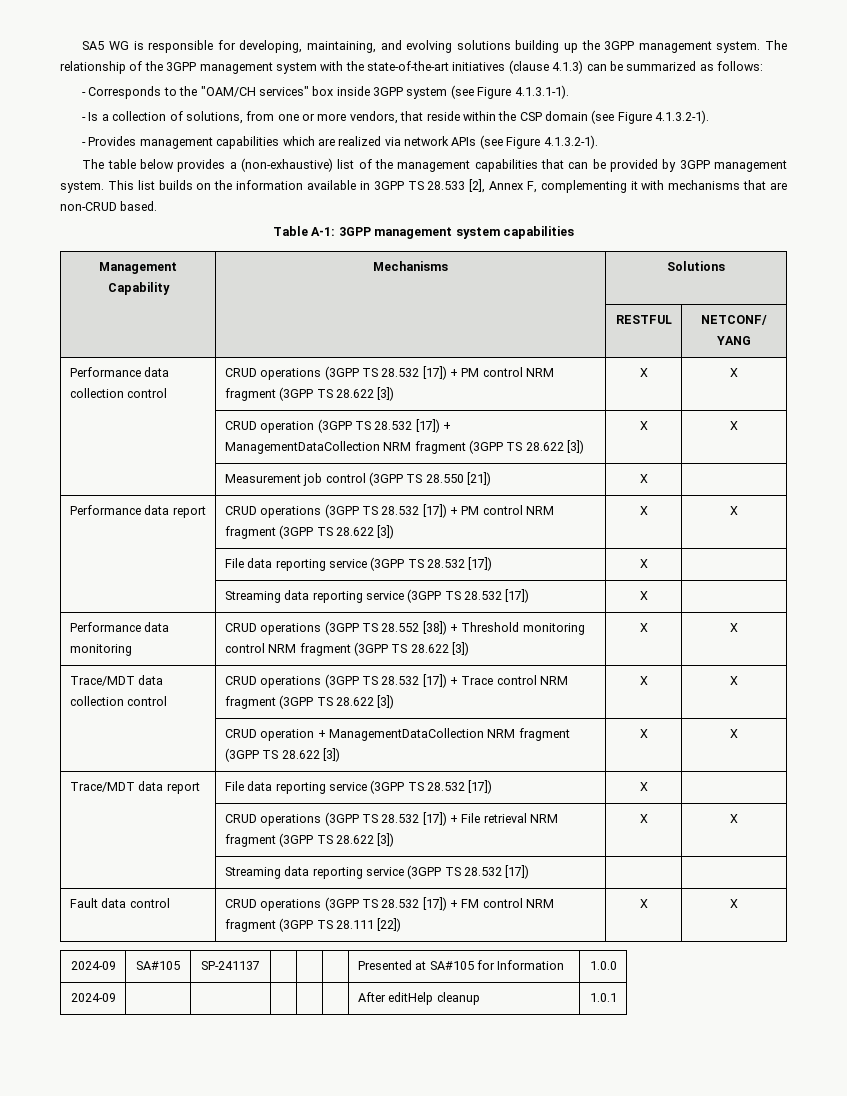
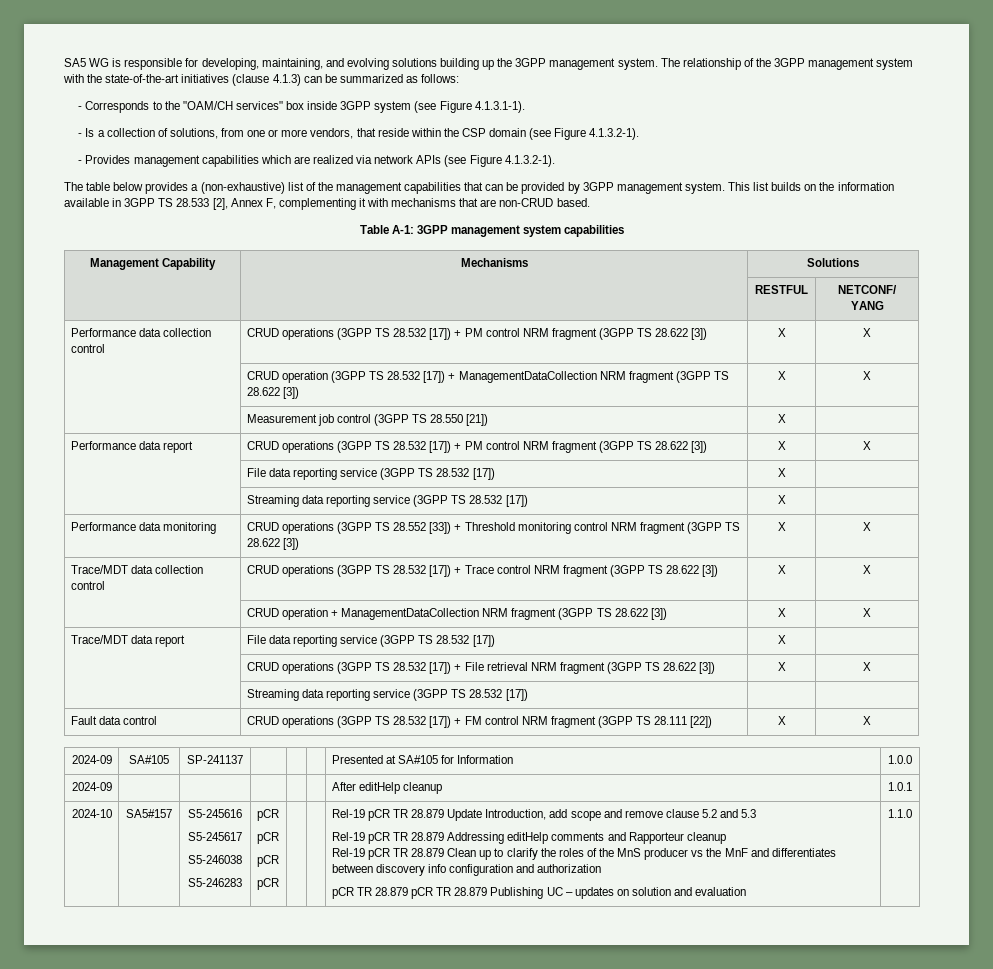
[422,621,447,635] [38]) -> [429,522,452,534] [33])
(617, 997) none -> [71,809,112,818] [126,809,172,818] [188,809,242,818] [188,832,242,841] [188,855,242,864] [188,878,242,887] [256,809,279,821] [256,832,279,844] [256,855,279,867] [256,878,279,890] [331,809,757,821] [331,832,726,844] [331,848,836,860] [331,864,602,876] [331,887,747,899] [888,809,912,818] // 2024-10 | SA5#157 | S5-245616 // S5-245617 // S5-246038 // S5-246283 | pCR // pCR // pCR // pCR | | | Rel-19 pCR TR 28.879 Update Introduction, add scope and remove clause 5.2 and 5.3 // Rel-19 pCR TR 28.879 Addressing editHelp comments and Rapporteur cleanup // Rel-19 pCR TR 28.879 Clean up to clarify the roles of the MnS producer vs the MnF and differentiates between discovery info configuration and authorization // pCR TR 28.879 pCR TR 28.879 Publishing UC – updates on solution and evaluation | 1.1.0

